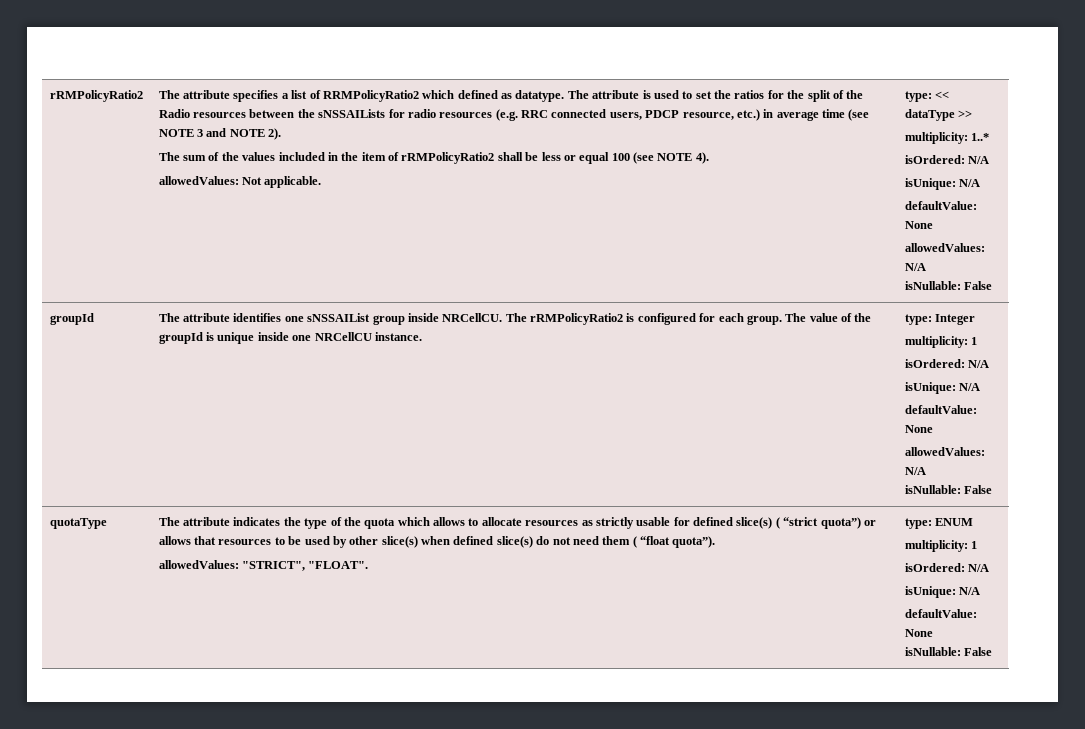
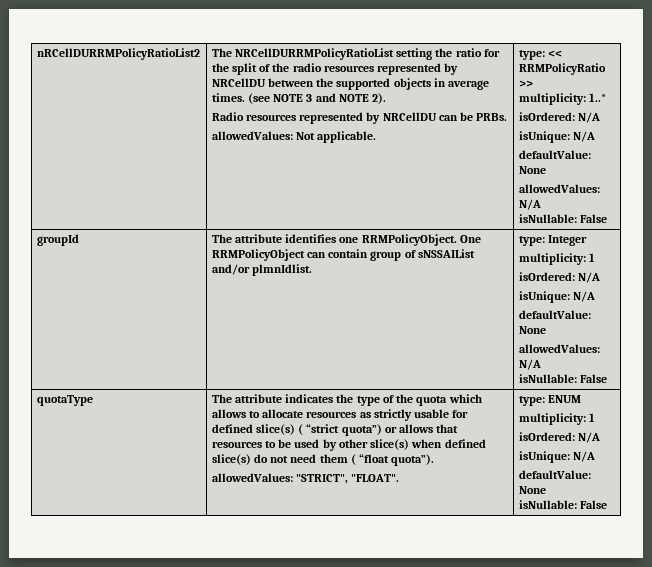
[49,90,143,102] [158,90,765,102] rRMPolicyRatio2 | The attribute specifies a list of RRMPolicyRatio2 which defined as datatype. The attribute is used to set the ratios -> [36,48,200,60] [211,48,482,60] nRCellDURRMPolicyRatioList2 | The NRCellDURRMPolicyRatioList setting the ratio
[158,109,760,121] Radio resources between the sNSSAILists for radio resources (e.g. RRC connected users, PDCP resource, etc.) -> [292,63,459,75] [211,78,431,90] radio resources represented by NRCellDU between the supported objects
[822,109,846,118] time -> [211,93,245,102] times.
[158,152,709,164] The sum of the values included in the item of rRMPolicyRatio2 shall be less or equal 100 (see NOTE 4). -> [211,112,508,124] Radio resources represented by NRCellDU can be PRBs.
[904,109,955,121] dataType -> [518,63,606,75] RRMPolicyRatio
[307,313,872,325] [158,332,422,344] sNSSAIList group inside NRCellCU. The rRMPolicyRatio2 is configured for each group. The value of the groupId is unique inside one NRCellCU instance. -> [361,234,481,246] [211,249,475,261] [211,264,312,276] RRMPolicyObject. One RRMPolicyObject can contain group of sNSSAIList and/or plmnIdlist.

